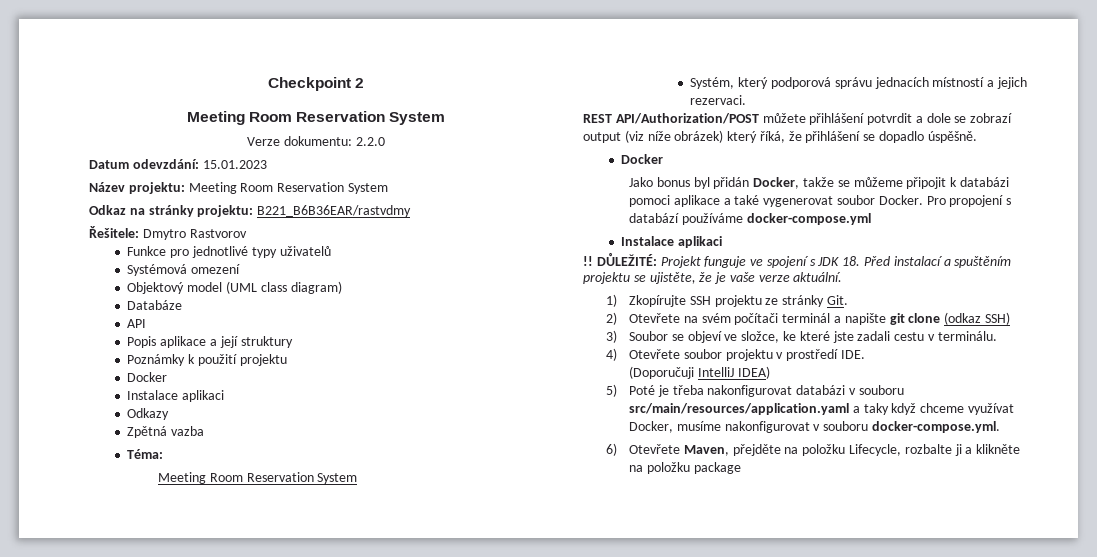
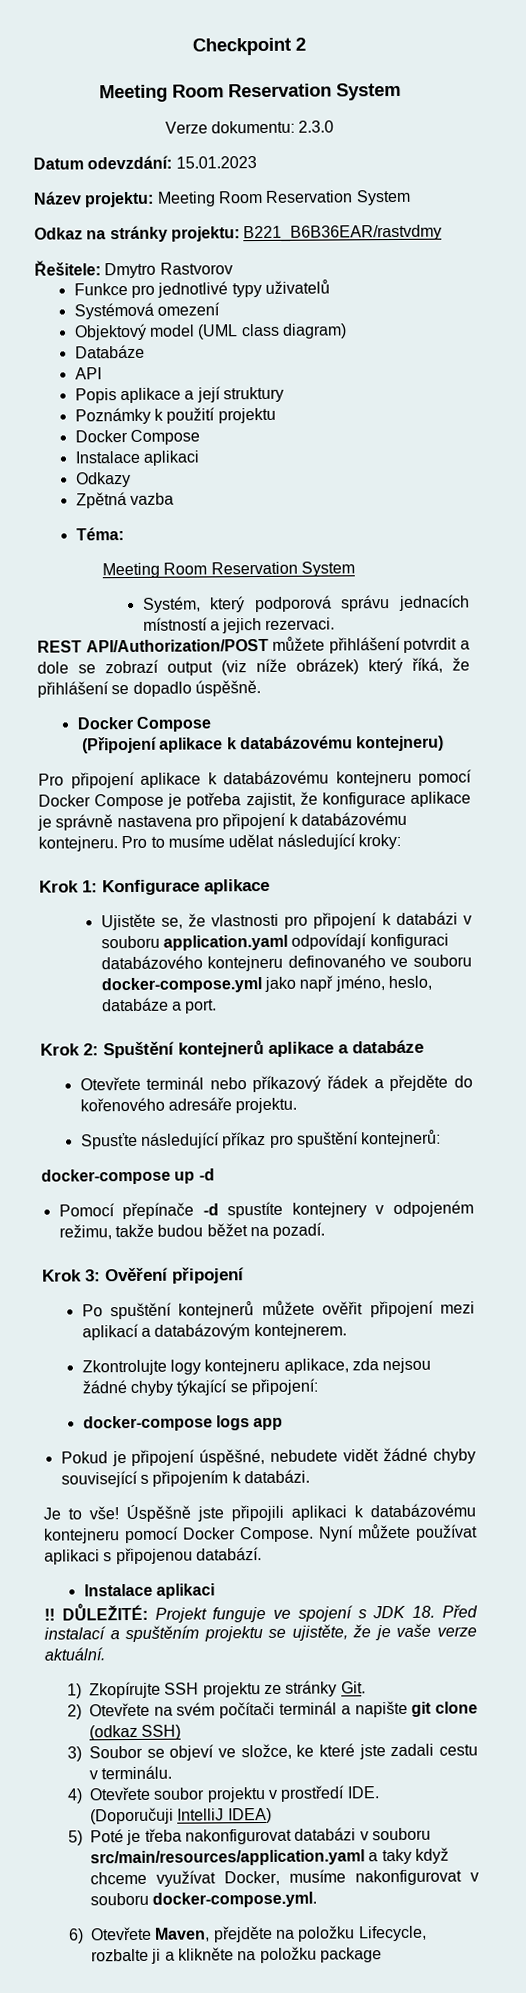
[355,137,385,146] 2.2.0 -> [298,120,335,133] 2.3.0
(168, 377) none -> [129,429,200,445] Compose
[629,177,1009,189] [629,195,1012,207] [629,213,871,225] // Jako bonus byl přidán Docker, takže se můžeme připojit k databázi pomoci aplikace a také vygenerovat soubor Docker. Pro propojení s databází používáme docker-compose.yml -> [135,716,212,732] [81,735,445,754] [38,769,472,789] [38,791,472,810] [37,811,407,831] [38,833,401,852] [39,878,270,896] [100,911,472,931] [100,933,449,951] [100,954,472,972] [100,975,432,994] [101,997,218,1014] [40,1039,424,1059] [79,1074,474,1093] [79,1097,298,1114] [80,1129,442,1150] [41,1168,215,1185] [58,1200,474,1220] [58,1222,326,1240] [42,1267,245,1284] [81,1300,475,1320] [81,1323,347,1341] [81,1357,432,1376] [81,1378,318,1397] [82,1415,284,1432] [60,1447,476,1467] [60,1469,310,1488] [43,1503,476,1523] [43,1523,478,1544] [44,1547,262,1565] Сompose // (Připojení aplikace k databázovému kontejneru) // Pro připojení aplikace k databázovému kontejneru pomocí Docker Compose je potřeba zajistit, že konfigurace aplikace je správně nastavena pro připojení k databázovému kontejneru. Pro to musíme udělat následující kroky: // Krok 1: Konfigurace aplikace // Ujistěte se, že vlastnosti pro připojení k databázi v souboru application.yaml odpovídají konfiguraci databázového kontejneru definovaného ve souboru docker-compose.yml jako např jméno, heslo, databáze a port. // Krok 2: Spuštění kontejnerů aplikace a databáze // Otevřete terminál nebo příkazový řádek a přejděte do kořenového adresáře projektu. // Spusťte následující příkaz pro spuštění kontejnerů: // docker-compose up -d // Pomocí přepínače -d spustíte kontejnery v odpojeném režimu, takže budou běžet na pozadí. // Krok 3: Ověření připojení // Po spuštění kontejnerů můžete ověřit připojení mezi aplikací a databázovým kontejnerem. // Zkontrolujte logy kontejneru aplikace, zda nejsou žádné chyby týkající se připojení: // docker-compose logs app // Pokud je připojení úspěšné, nebudete vidět žádné chyby související s připojením k databázi. // Je to vše! Úspěšně jste připojili aplikaci k databázovému kontejneru pomocí Docker Compose. Nyní můžete používat aplikaci s připojenou databází.

